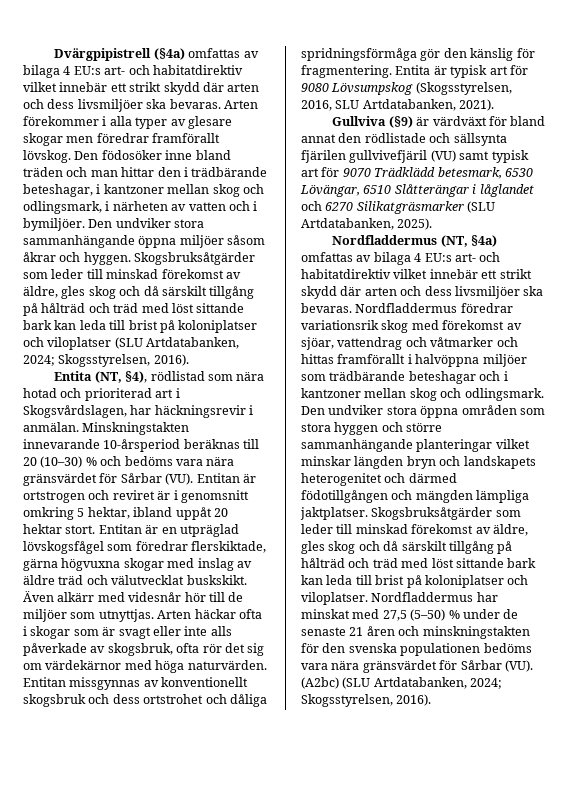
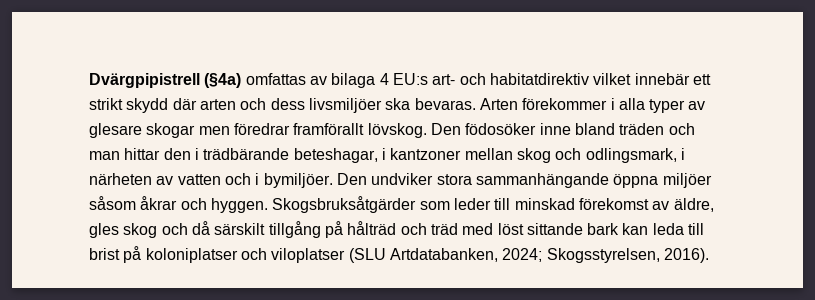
[54,371,265,383] [23,388,180,401] [23,405,254,418] [23,422,190,435] [23,439,260,452] [23,456,235,468] [23,473,256,486] [23,490,249,503] [23,507,228,520] [23,524,239,537] [23,541,267,554] [23,558,252,571] [23,575,247,585] [23,591,244,602] [23,609,262,622] [23,626,232,639] [23,643,265,656] [23,660,267,673] [23,677,249,690] [23,694,267,707] [301,48,535,61] [301,65,528,78] [301,82,512,95] [301,99,495,111] [332,116,546,128] [301,133,507,146] [301,150,529,163] [301,167,533,179] [300,184,534,197] [301,201,496,214] [301,218,433,230] [332,235,498,247] [301,252,501,265] [301,269,532,279] [301,286,544,299] [301,303,513,313] [301,320,522,333] [301,337,518,350] [301,354,527,367] [301,371,508,384] [301,388,544,401] [301,405,545,418] [301,422,443,435] [301,439,530,452] [301,456,536,469] [301,473,457,486] [301,490,530,503] [300,507,521,520] [301,524,528,536] [301,541,513,554] [301,558,537,568] [301,575,529,588] [301,592,498,605] [301,609,519,621] [301,626,530,639] [301,643,532,656] [301,660,533,673] [301,677,503,689] [301,694,432,707] // Entita (NT, §4), rödlistad som nära hotad och prioriterad art i Skogsvårdslagen, har häckningsrevir i anmälan. Minskningstakten innevarande 10-årsperiod beräknas till 20 (10–30) % och bedöms vara nära gränsvärdet för Sårbar (VU). Entitan är ortstrogen och reviret är i genomsnitt omkring 5 hektar, ibland uppåt 20 hektar stort. Entitan är en utpräglad lövskogsfågel som föredrar flerskiktade, gärna högvuxna skogar med inslag av äldre träd och välutvecklat buskskikt. Även alkärr med videsnår hör till de miljöer som utnyttjas. Arten häckar ofta i skogar som är svagt eller inte alls påverkade av skogsbruk, ofta rör det sig om värdekärnor med höga naturvärden. Entitan missgynnas av konventionellt skogsbruk och dess ortstrohet och dåliga spridningsförmåga gör den känslig för fragmentering. Entita är typisk art för 9080 Lövsumpskog (Skogsstyrelsen, 2016, SLU Artdatabanken, 2021). // Gullviva (§9) är värdväxt för bland annat den rödlistade och sällsynta fjärilen gullvivefjäril (VU) samt typisk art för 9070 Trädklädd betesmark, 6530 Lövängar, 6510 Slåtterängar i låglandet och 6270 Silikatgräsmarker (SLU Artdatabanken, 2025). // Nordfladdermus (NT, §4a) omfattas av bilaga 4 EU:s art- och habitatdirektiv vilket innebär ett strikt skydd där arten och dess livsmiljöer ska bevaras. Nordfladdermus föredrar variationsrik skog med förekomst av sjöar, vattendrag och våtmarker och hittas framförallt i halvöppna miljöer som trädbärande beteshagar och i kantzoner mellan skog och odlingsmark. Den undviker stora öppna områden som stora hyggen och större sammanhängande planteringar vilket minskar längden bryn och landskapets heterogenitet och därmed födotillgången och mängden lämpliga jaktplatser. Skogsbruksåtgärder som leder till minskad förekomst av äldre, gles skog och då särskilt tillgång på hålträd och träd med löst sittande bark kan leda till brist på koloniplatser och viloplatser. Nordfladdermus har minskat med 27,5 (5–50) % under de senaste 21 åren och minskningstakten för den svenska populationen bedöms vara nära gränsvärdet för Sårbar (VU). (A2bc) (SLU Artdatabanken, 2024; Skogsstyrelsen, 2016). -> (709, 255) none

